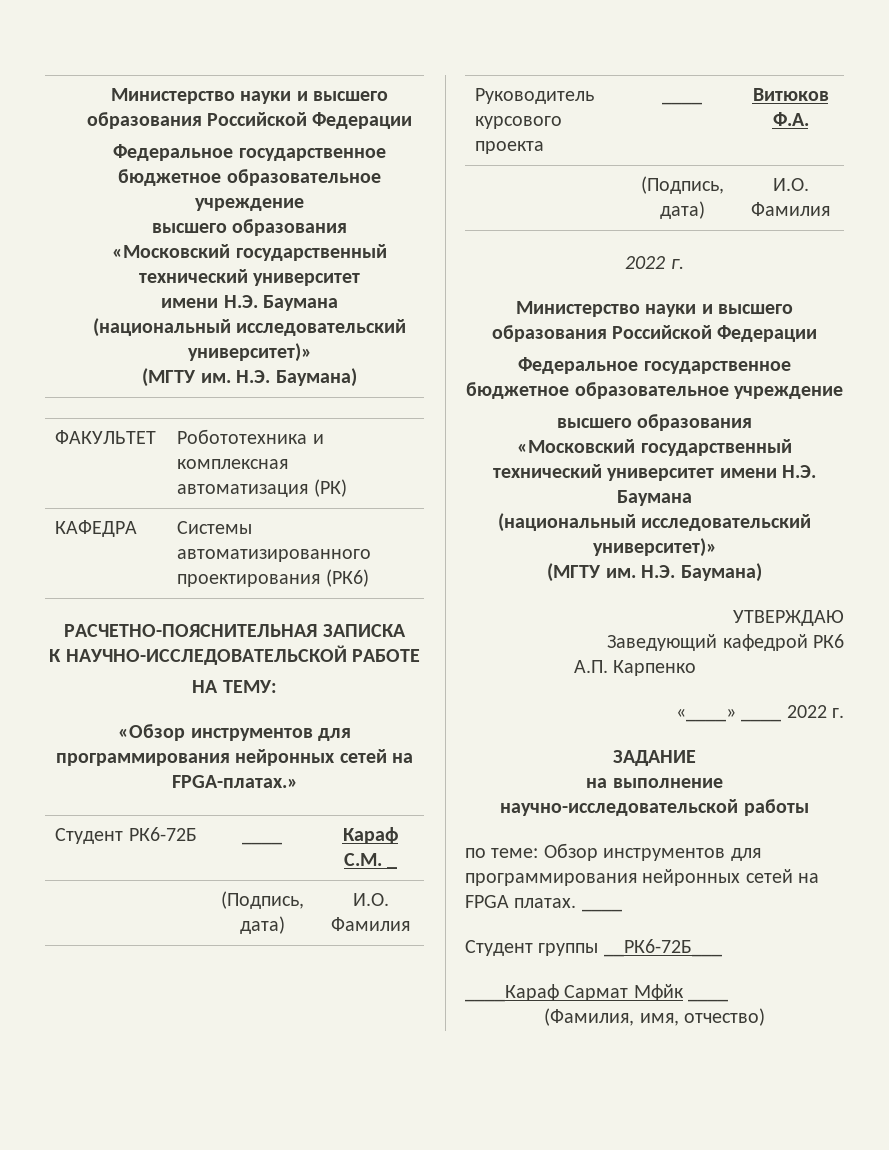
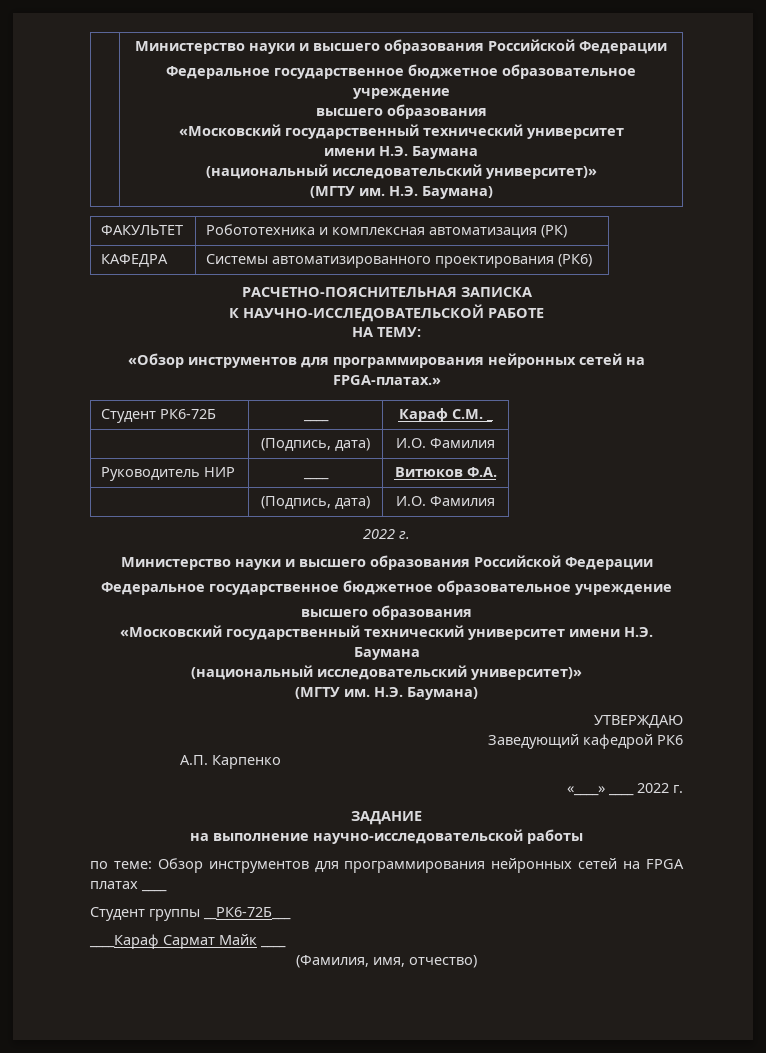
[475,116,563,129] [475,141,545,154] курсового проекта -> [204,467,236,477] НИР
[514,898,577,908] платах. -> [90,881,138,889] платах
[633,984,684,1001] Мфйк -> [219,934,257,945] Майк

